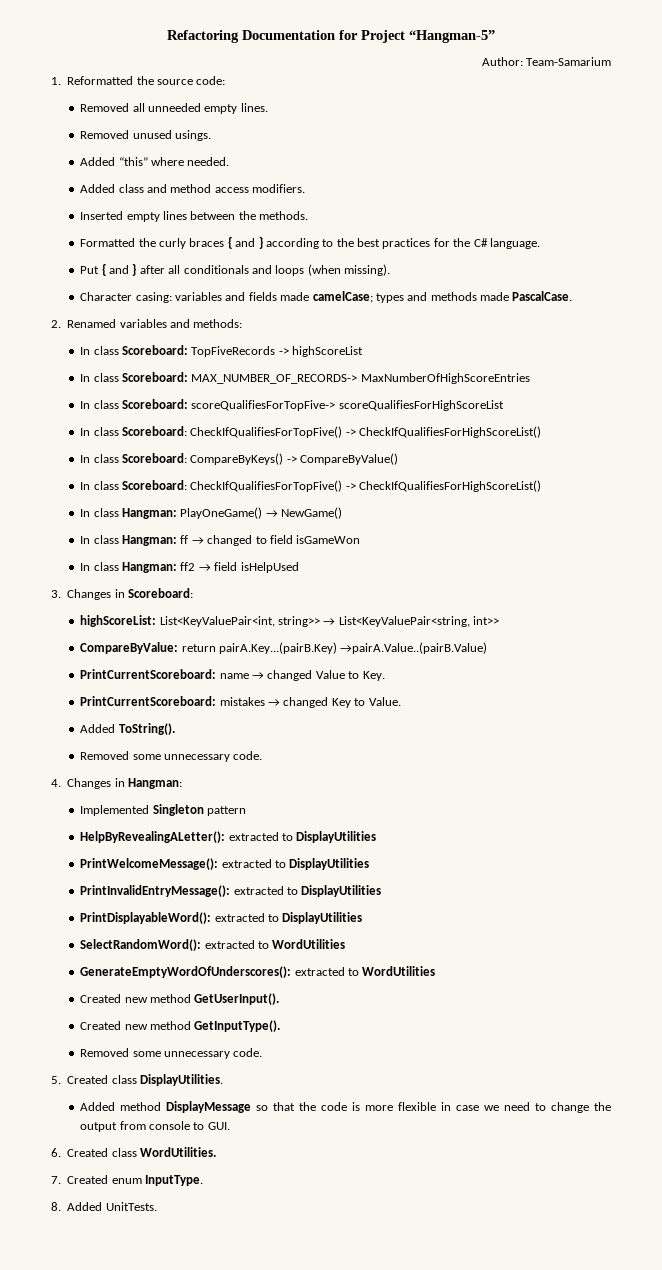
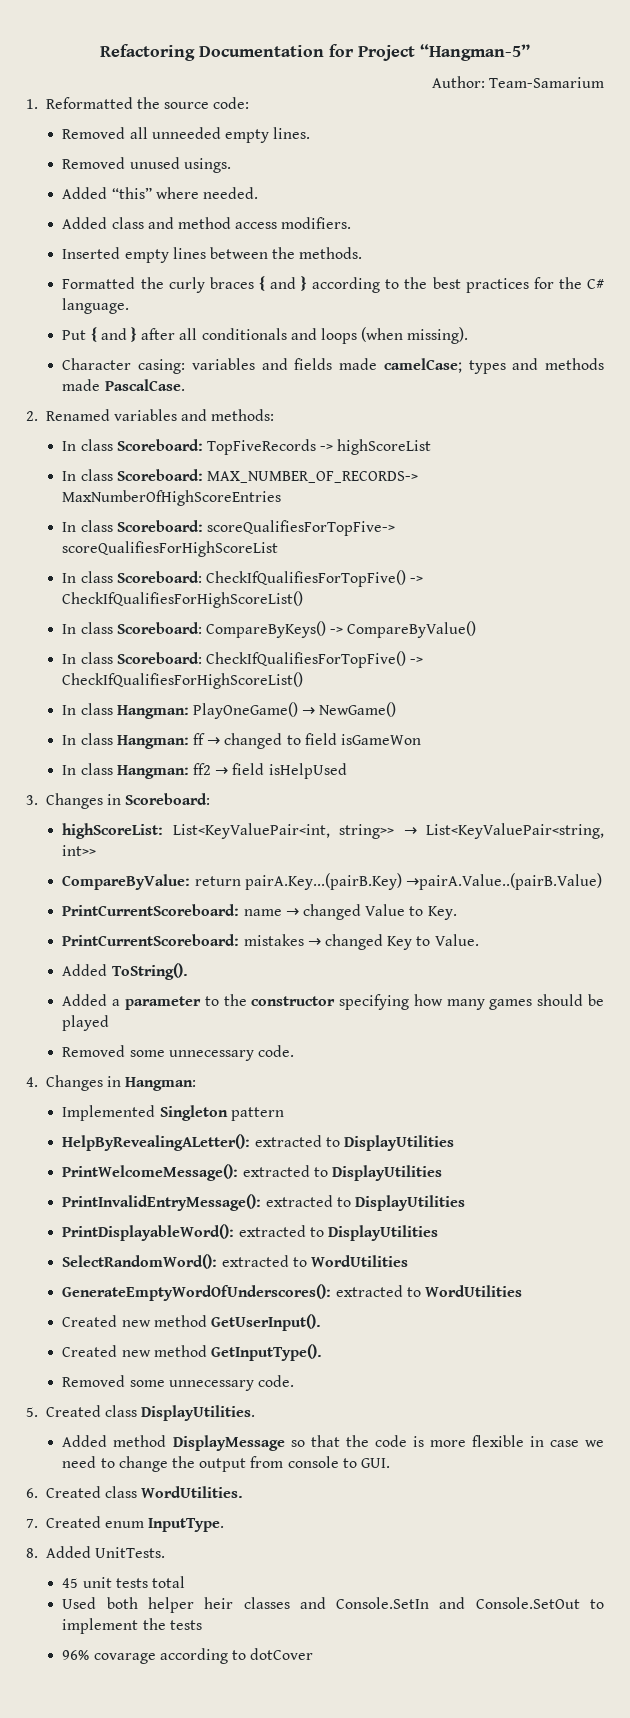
(175, 729) none -> [62,994,605,1010] [62,1015,110,1031] // Added a parameter to the constructor specifying how many games should be played
(157, 1206) none -> [62,1576,185,1588] [62,1597,604,1613] [62,1618,202,1634] [62,1648,314,1664] // 45 unit tests total // Used both helper heir classes and Console.SetIn and Console.SetOut to implement the tests // 96% covarage according to dotCover

